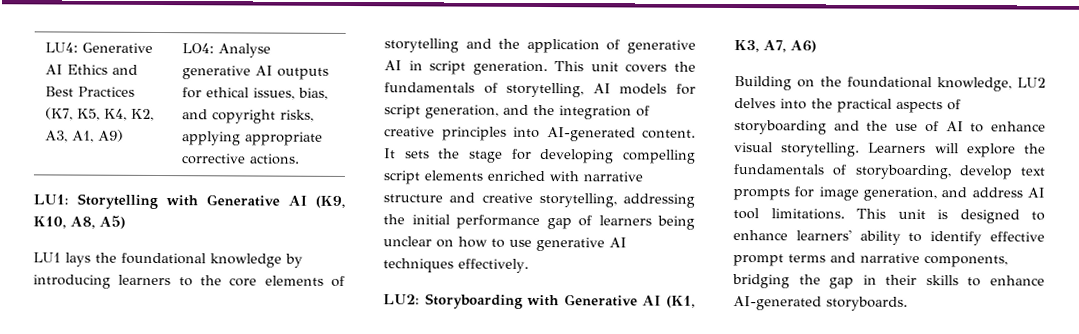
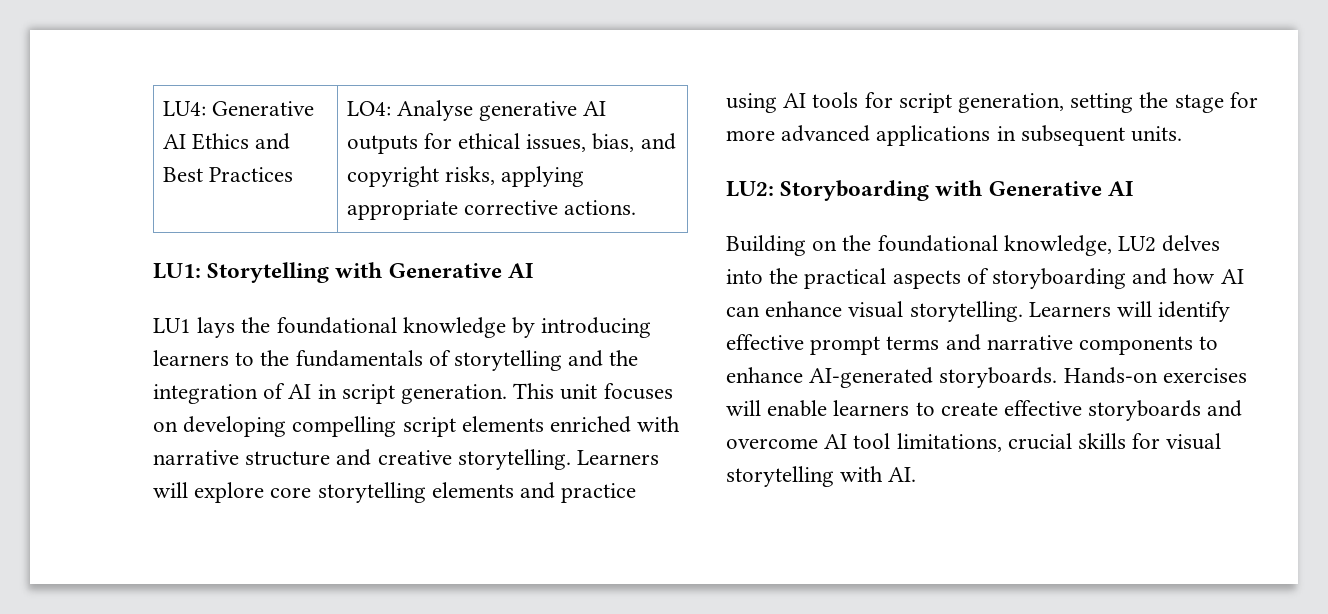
[44,107,154,121] [44,129,124,143] (K7, K5, K4, K2, A3, A1, A9) -> (293, 174) none
[315,195,345,208] [33,215,126,229] (K9, K10, A8, A5) -> (533, 270) none
[229,275,324,287] core elements -> [295,350,423,367] fundamentals
[526,38,696,54] application of generative -> [153,383,286,404] integration of
[625,61,696,73] [384,82,696,98] [384,104,650,120] [384,126,696,142] [384,148,532,163] covers the fundamentals of storytelling, AI models for script generation, and the integration of creative principles into AI-generated content. It sets the stage for -> [603,383,673,400] [153,421,178,432] focuses on
[538,192,695,208] [383,214,695,230] [383,236,627,252] [383,258,529,273] storytelling, addressing the initial performance gap of learners being unclear on how to use generative AI techniques effectively. -> [457,449,660,470] [153,482,637,503] [726,92,1258,113] [726,125,1183,146] storytelling. Learners will explore core storytelling elements and practice using AI tools for script generation, setting the stage for more advanced applications in subsequent units.
[666,295,695,308] [734,40,817,53] (K1, K3, A7, A6) -> (1133, 188) none
[866,120,985,133] the use of AI to -> [1173,268,1244,284] [726,306,760,317] how AI can
[966,143,1046,158] [733,164,1046,180] [733,186,1045,202] [733,208,1045,224] [733,229,923,245] explore the fundamentals of storyboarding, develop text prompts for image generation, and address AI tool limitations. This unit is designed to enhance learners' ability to -> (1153, 309) none
[924,255,1008,268] [732,274,1045,289] [733,296,908,311] components, bridging the gap in their skills to enhance AI-generated storyboards. -> [1079,336,1219,355] [726,367,1247,388] [726,400,1243,421] [726,433,1222,452] [726,466,917,487] components to enhance AI-generated storyboards. Hands-on exercises will enable learners to create effective storyboards and overcome AI tool limitations, crucial skills for visual storytelling with AI.

